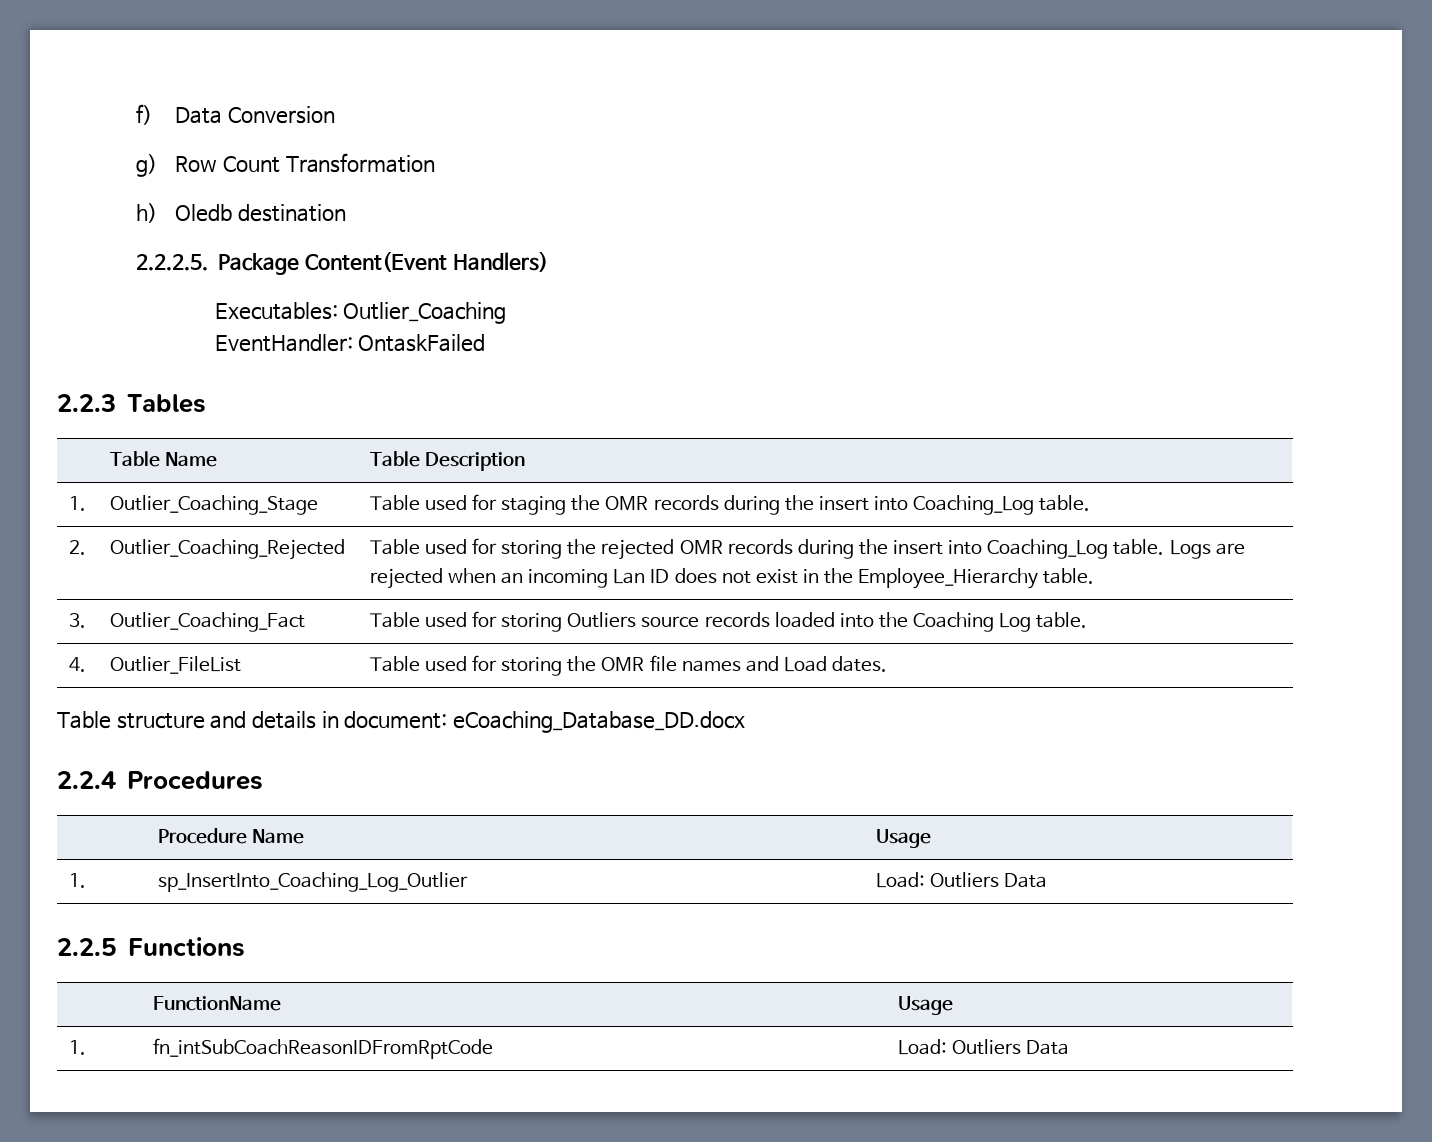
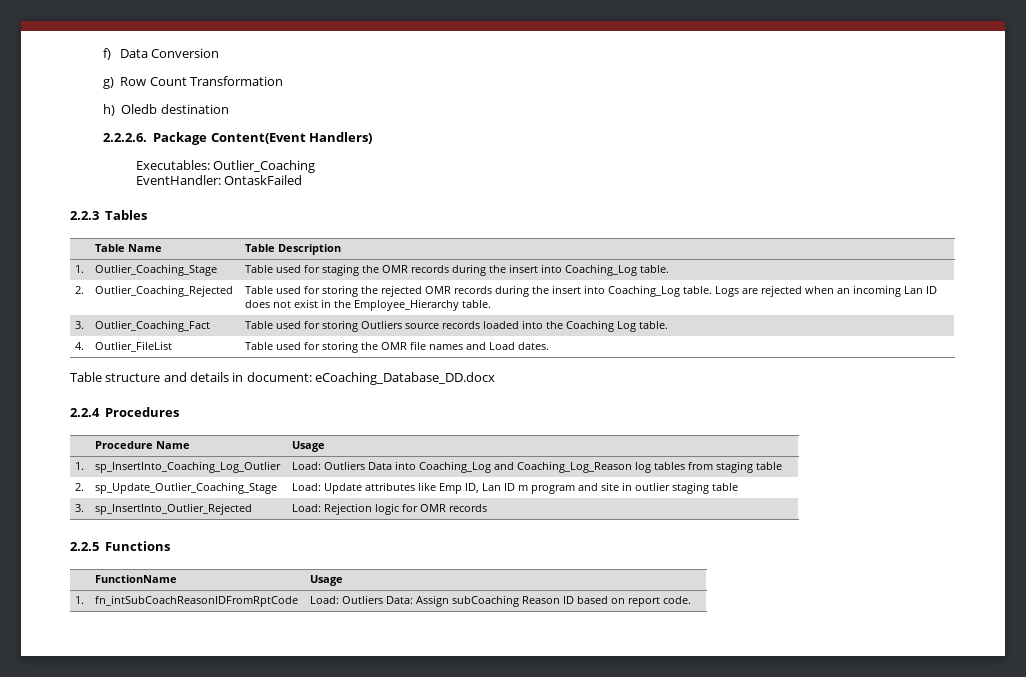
[135,254,208,271] 2.2.2.5. -> [103,133,148,142] 2.2.2.6.
(1048, 880) none -> [395,461,783,473] [75,483,85,491] [95,482,278,494] [292,482,739,494] [75,504,85,512] [95,503,253,515] [292,503,488,515] into Coaching_Log and Coaching_Log_Reason log tables from staging table // 2. | sp_Update_Outlier_Coaching_Stage | Load: Update attributes like Emp ID, Lan ID m program and site in outlier staging table // 3. | sp_InsertInto_Outlier_Rejected | Load: Rejection logic for OMR records
[1026,1040,1070,1055] Data -> [386,595,692,607] Data: Assign subCoaching Reason ID based on report code.

